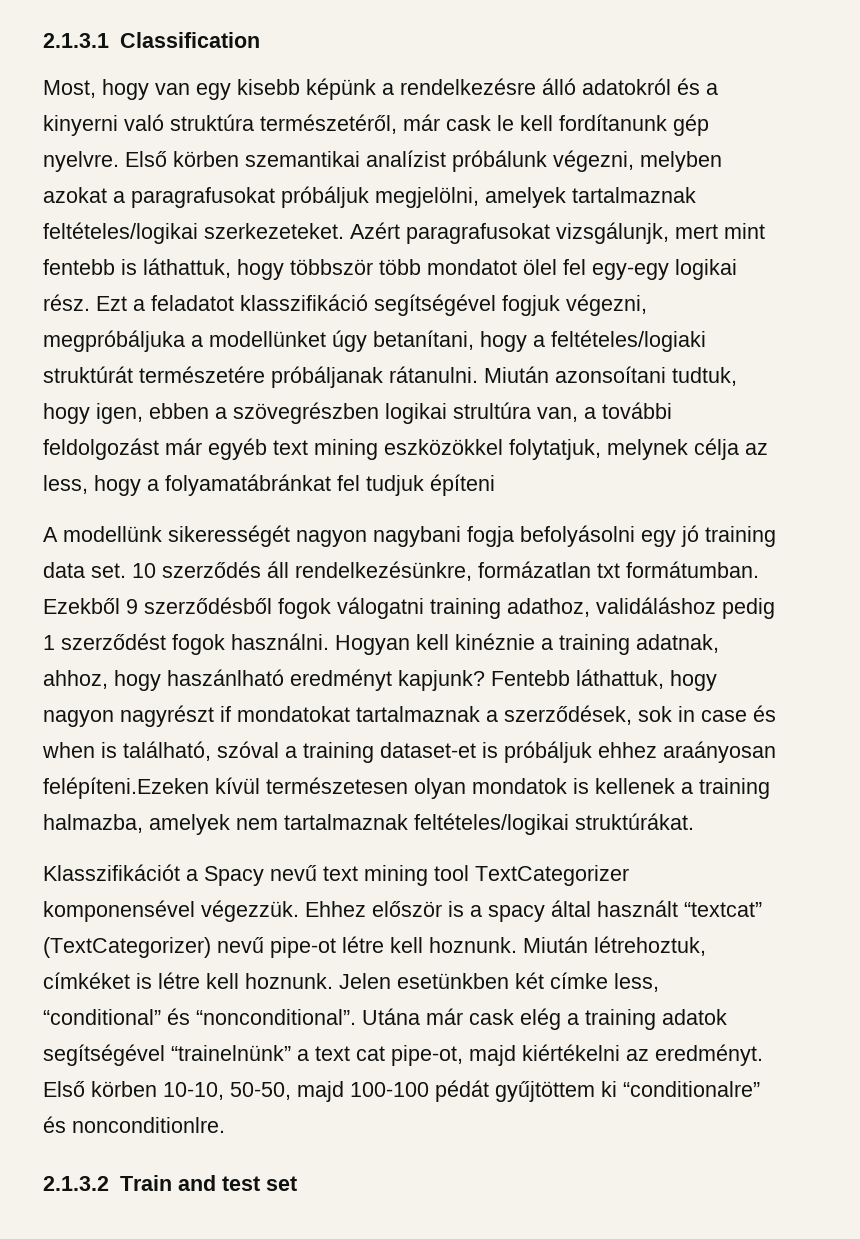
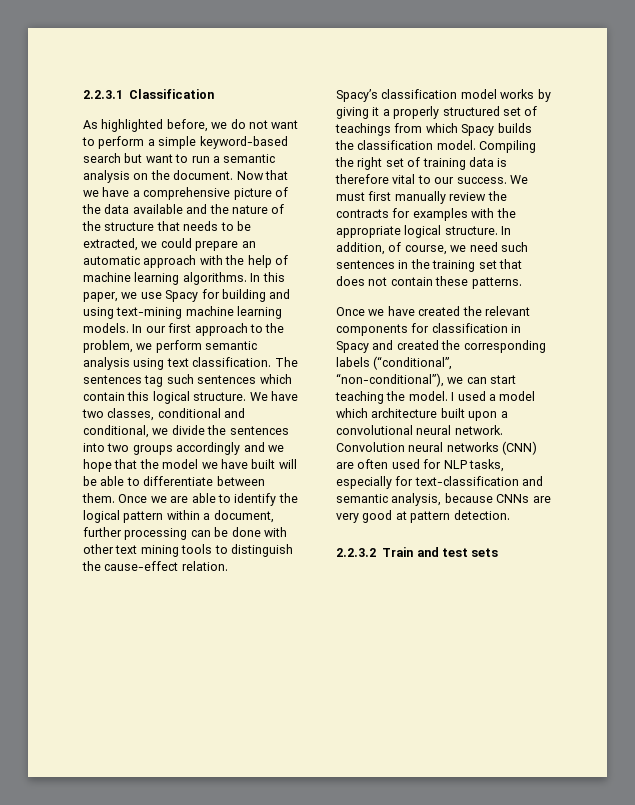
[43,33,109,48] 2.1.3.1 -> [83,90,123,99] 2.2.3.1
[43,78,718,100] [43,114,709,136] [43,150,722,172] [43,186,696,208] [43,222,765,244] [43,258,737,280] [43,294,647,316] [43,330,706,352] [43,366,737,388] [43,402,672,424] [43,438,768,460] [43,474,495,496] [43,525,776,547] [43,561,759,581] [43,597,775,619] [43,633,719,655] [43,669,717,691] [43,705,776,727] [42,741,776,763] [43,777,770,799] [43,813,694,835] [43,864,629,886] [43,900,762,922] [43,936,706,958] [43,972,659,992] [43,1008,727,1030] [43,1044,763,1066] [43,1080,760,1102] [43,1116,225,1133] [43,1176,109,1191] Most, hogy van egy kisebb képünk a rendelkezésre álló adatokról és a kinyerni való struktúra természetéről, már cask le kell fordítanunk gép nyelvre. Első körben szemantikai analízist próbálunk végezni, melyben azokat a paragrafusokat próbáljuk megjelölni, amelyek tartalmaznak feltételes/logikai szerkezeteket. Azért paragrafusokat vizsgálunjk, mert mint fentebb is láthattuk, hogy többször több mondatot ölel fel egy-egy logikai rész. Ezt a feladatot klasszifikáció segítségével fogjuk végezni, megpróbáljuka a modellünket úgy betanítani, hogy a feltételes/logiaki struktúrát természetére próbáljanak rátanulni. Miután azonsoítani tudtuk, hogy igen, ebben a szövegrészben logikai strultúra van, a további feldolgozást már egyéb text mining eszközökkel folytatjuk, melynek célja az less, hogy a folyamatábránkat fel tudjuk építeni // A modellünk sikerességét nagyon nagybani fogja befolyásolni egy jó training data set. 10 szerződés áll rendelkezésünkre, formázatlan txt formátumban. Ezekből 9 szerződésből fogok válogatni training adathoz, validáláshoz pedig 1 szerződést fogok használni. Hogyan kell kinéznie a training adatnak, ahhoz, hogy haszánlható eredményt kapjunk? Fentebb láthattuk, hogy nagyon nagyrészt if mondatokat tartalmaznak a szerződések, sok in case és when is található, szóval a training dataset-et is próbáljuk ehhez araányosan felépíteni.Ezeken kívül természetesen olyan mondatok is kellenek a training halmazba, amelyek nem tartalmaznak feltételes/logikai struktúrákat. // Klasszifikációt a Spacy nevű text mining tool TextCategorizer komponensével végezzük. Ehhez először is a spacy által használt “textcat” (TextCategorizer) nevű pipe-ot létre kell hoznunk. Miután létrehoztuk, címkéket is létre kell hoznunk. Jelen esetünkben két címke less, “conditional” és “nonconditional”. Utána már cask elég a training adatok segítségével “trainelnünk” a text cat pipe-ot, majd kiértékelni az eredményt. Első körben 10-10, 50-50, majd 100-100 pédát gyűjtöttem ki “conditionalre” és nonconditionlre. // 2.1.3.2 -> [83,119,299,132] [82,136,288,149] [83,153,276,163] [83,170,288,183] [83,187,288,200] [82,204,285,214] [82,221,251,231] [83,238,256,251] [83,255,288,268] [83,272,285,285] [83,289,291,302] [83,306,283,319] [83,323,285,336] [83,340,258,353] [83,357,298,370] [83,374,292,387] [83,391,298,404] [82,408,246,421] [83,425,289,438] [83,442,284,455] [83,459,297,472] [83,476,265,486] [82,493,298,506] [83,510,274,523] [83,527,287,540] [83,544,293,557] [82,561,228,571] [336,89,551,102] [336,106,538,119] [335,123,532,136] [335,140,537,153] [335,157,508,170] [335,174,528,184] [336,191,507,204] [336,208,516,221] [336,225,512,238] [336,242,528,255] [336,259,522,272] [336,276,522,289] [336,306,530,316] [336,323,522,336] [336,340,546,353] [336,356,453,370] [336,373,517,387] [335,391,536,404] [336,408,508,421] [336,425,503,435] [336,441,538,455] [336,459,504,472] [336,476,544,489] [336,493,551,506] [336,510,510,523] [336,548,376,557] As highlighted before, we do not want to perform a simple keyword-based search but want to run a semantic analysis on the document. Now that we have a comprehensive picture of the data available and the nature of the structure that needs to be extracted, we could prepare an automatic approach with the help of machine learning algorithms. In this paper, we use Spacy for building and using text-mining machine learning models. In our first approach to the problem, we perform semantic analysis using text classification. The sentences tag such sentences which contain this logical structure. We have two classes, conditional and conditional, we divide the sentences into two groups accordingly and we hope that the model we have built will be able to differentiate between them. Once we are able to identify the logical pattern within a document, further processing can be done with other text mining tools to distinguish the cause-effect relation. // Spacy’s classification model works by giving it a properly structured set of teachings from which Spacy builds the classification model. Compiling the right set of training data is therefore vital to our success. We must first manually review the contracts for examples with the appropriate logical structure. In addition, of course, we need such sentences in the training set that does not contain these patterns. // Once we have created the relevant components for classification in Spacy and created the corresponding labels (“conditional”, “non-conditional”), we can start teaching the model. I used a model which architecture built upon a convolutional neural network. Convolution neural networks (CNN) are often used for NLP tasks, especially for text-classification and semantic analysis, because CNNs are very good at pattern detection. // 2.2.3.2
[265,1176,297,1191] set -> [471,548,499,557] sets

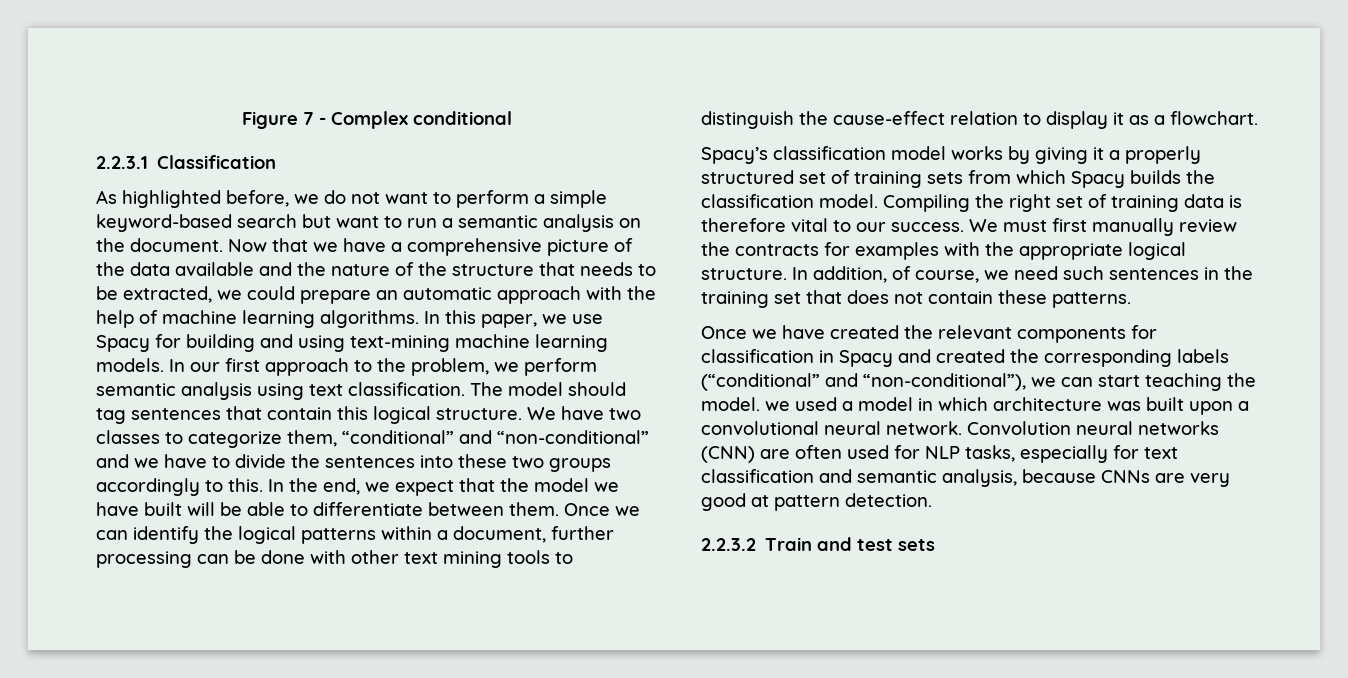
(83, 94) none -> [242,111,512,129] Figure 7 - Complex conditional //
[83,374,292,387] sentences tag such sentences which -> [508,382,626,396] [96,406,262,424] model should tag sentences that
[107,408,246,421] [83,425,169,438] classes, conditional and conditional, we -> [96,430,649,448] [96,454,230,468] classes to categorize them, “conditional” and “non-conditional” and we have to
(105, 447) none -> [458,454,507,468] these
[243,442,284,452] [83,459,112,472] and we hope -> [205,478,454,496] to this. In the end, we expect
[170,493,231,503] are able to -> [96,530,128,540] can
[123,511,164,523] pattern -> [301,528,376,544] patterns
[181,561,228,571] relation. -> [950,111,1258,129] relation to display it as a flowchart.
[335,123,391,136] teachings -> [854,171,963,188] training sets
[373,356,453,370] (“conditional”, -> [701,373,858,391] (“conditional” and
[451,392,455,401] I -> [765,401,790,411] we
(536, 396) none -> [918,398,933,411] in
(438, 413) none -> [1107,401,1141,411] was
[414,476,519,486] text-classification -> [1144,447,1178,459] [701,469,814,483] text classification

